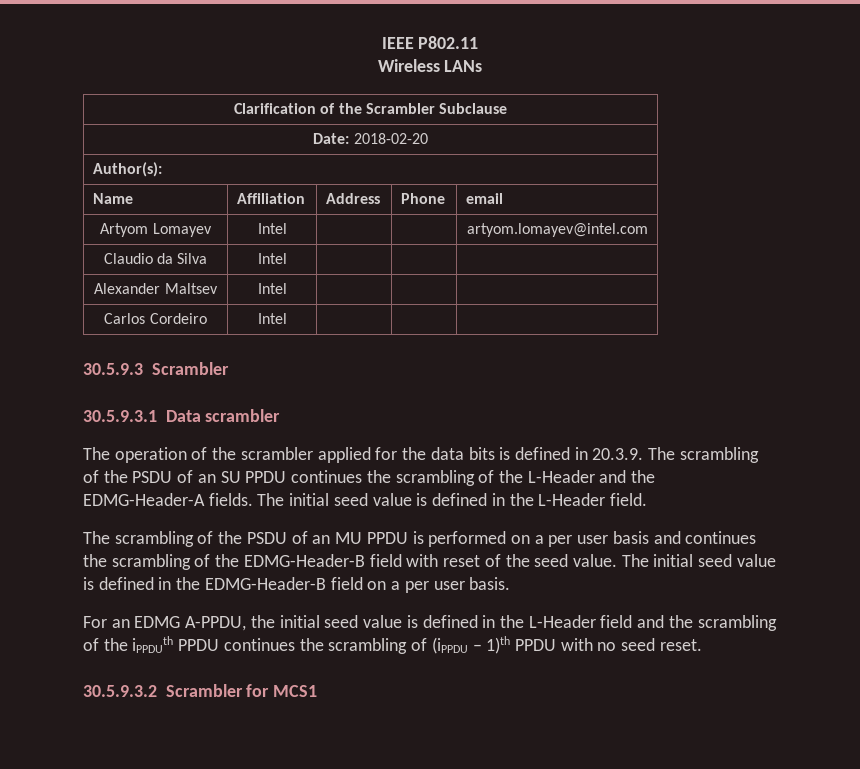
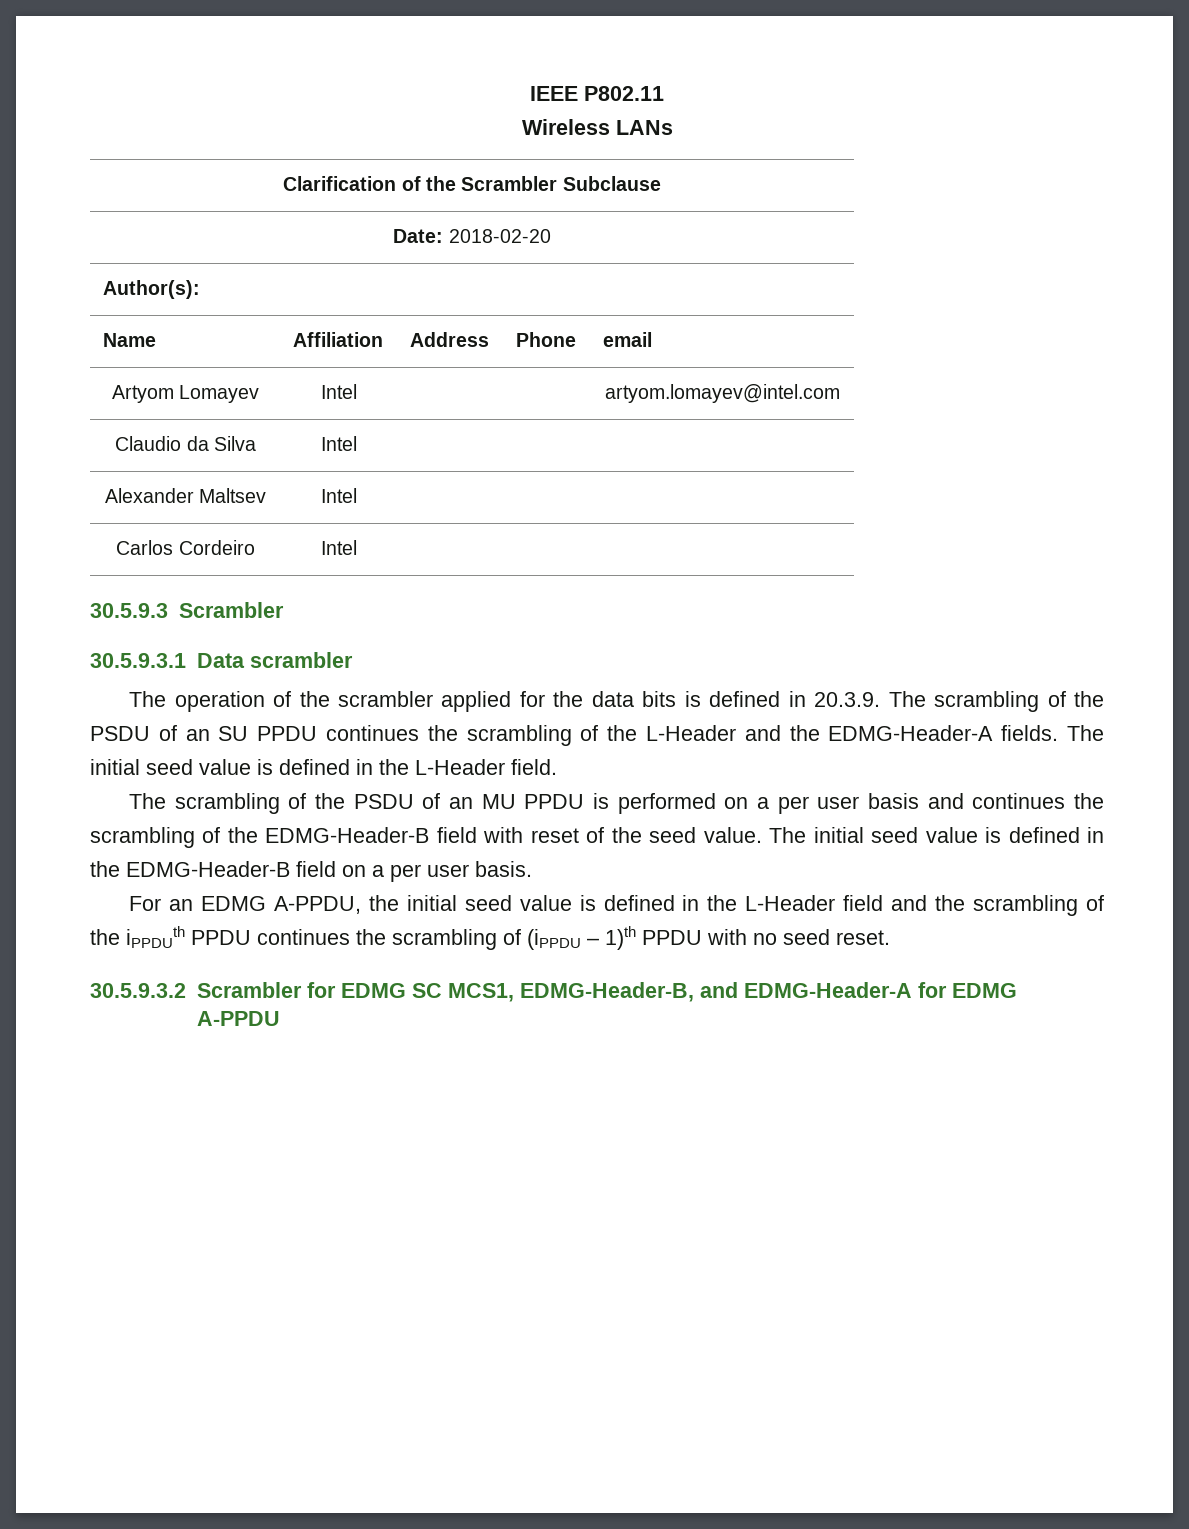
[273,685,318,697] MCS1 -> [340,982,1017,1002] [196,1011,280,1026] EDMG SC MCS1, EDMG-Header-B, and EDMG-Header-A for EDMG A-PPDU

